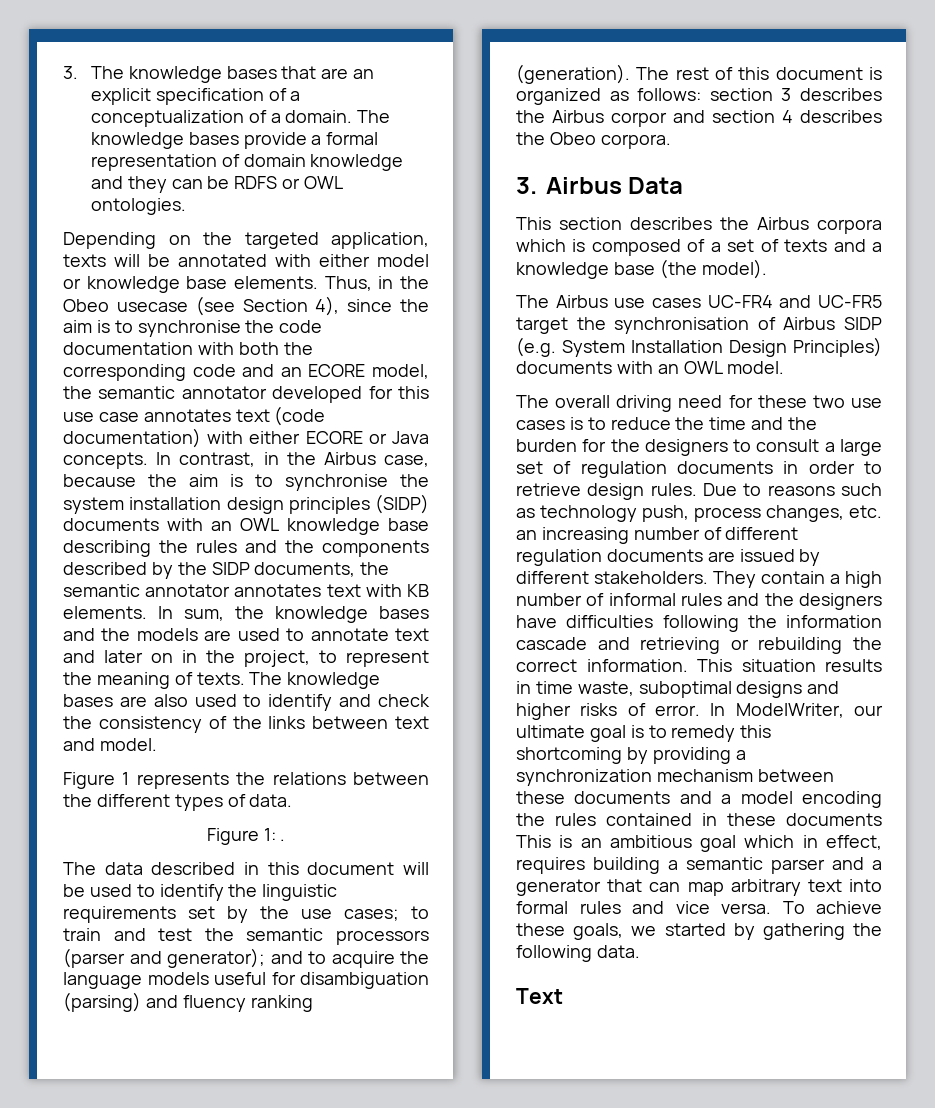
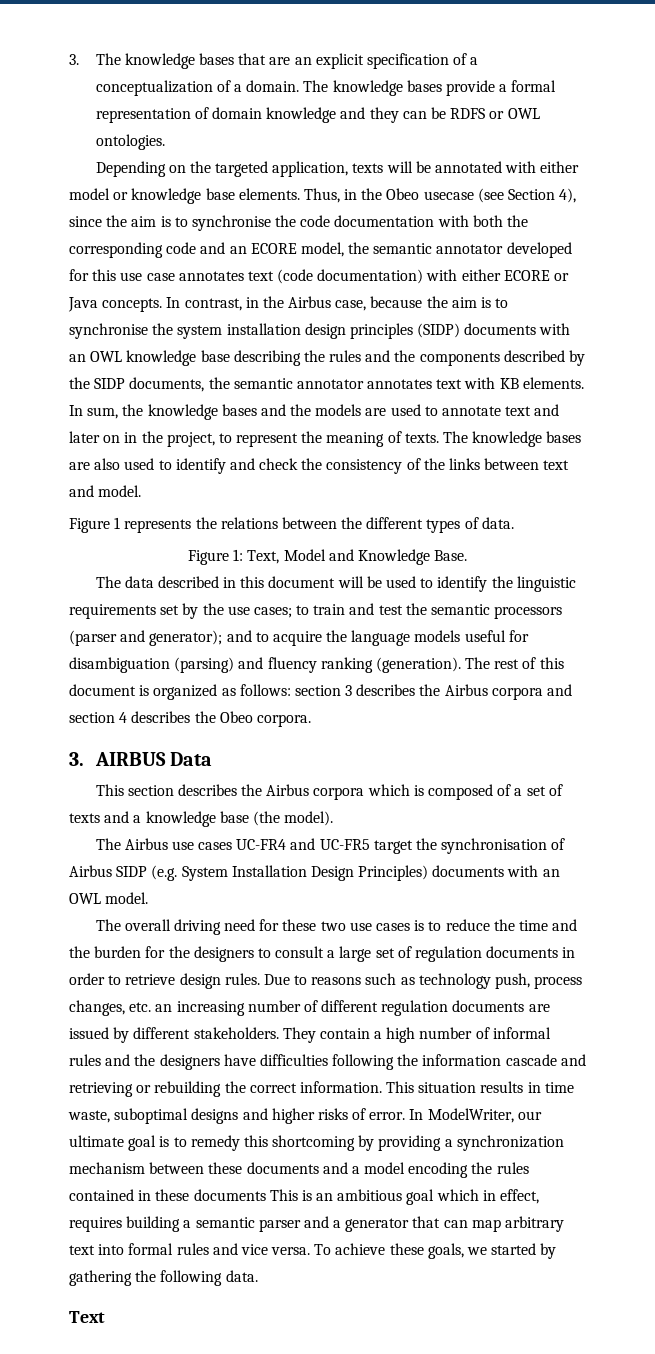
[280,839,286,841] . -> [247,549,468,565] Text, Model and Knowledge Base.
[611,112,667,127] corpor -> [491,687,543,700] corpora
[546,177,622,194] Airbus -> [94,752,166,766] AIRBUS

